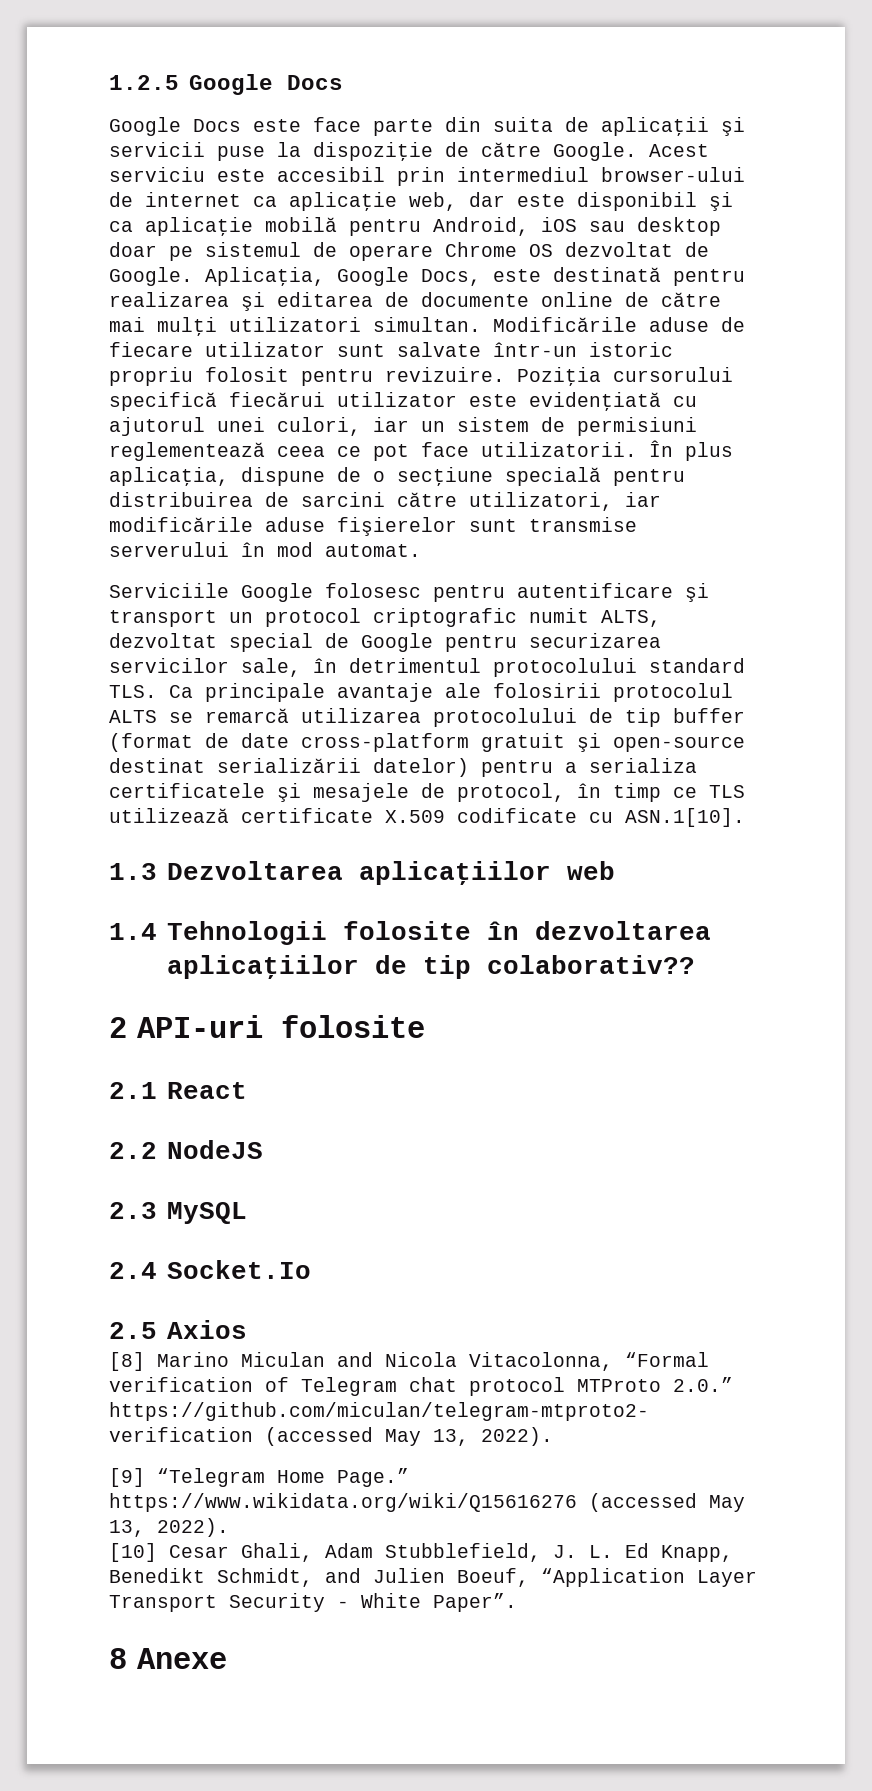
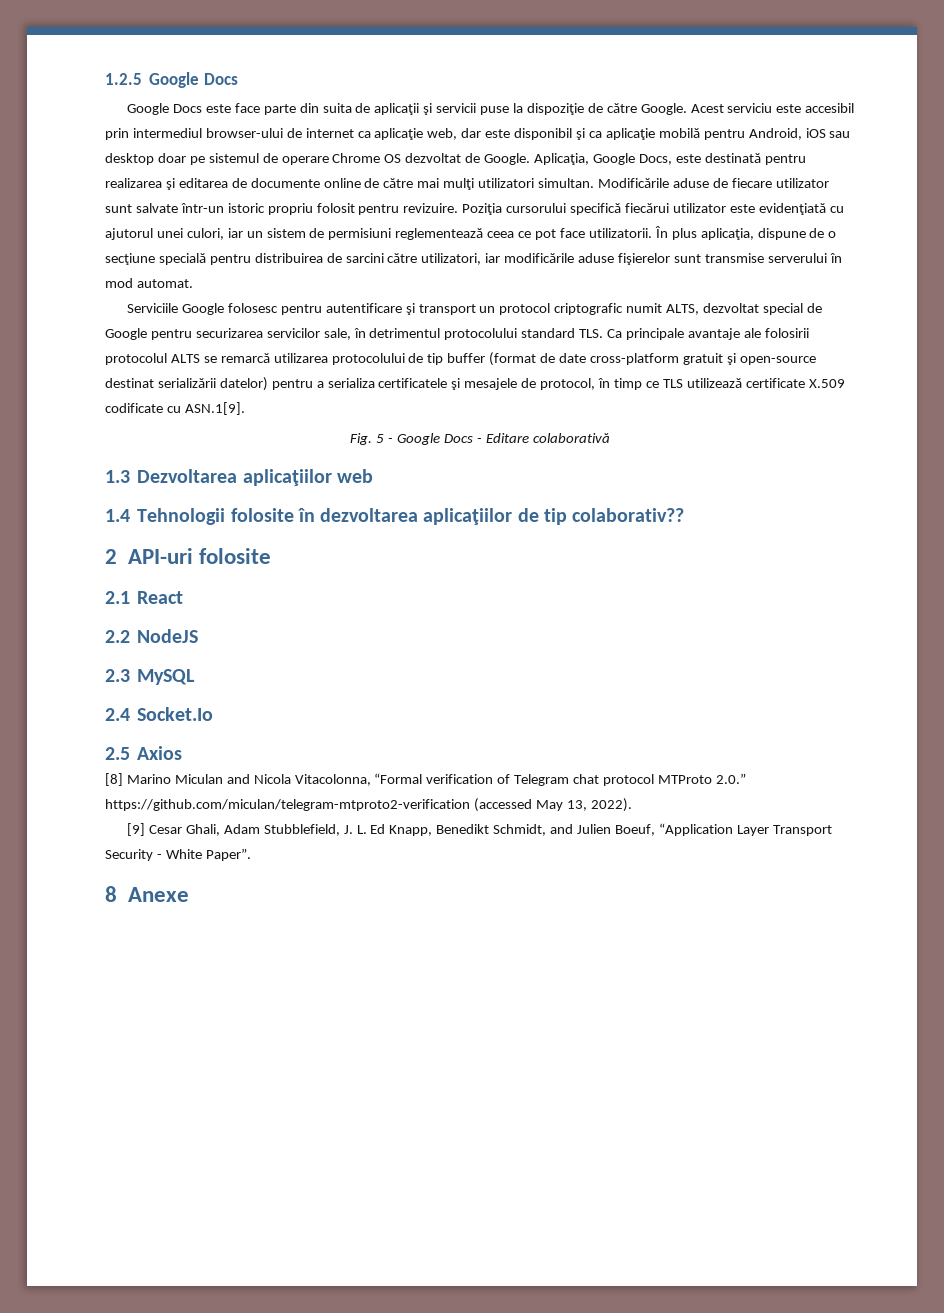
[625,808,745,827] ASN.1[10]. -> [184,402,245,415] [350,433,610,445] ASN.1[9]. // Fig. 5 - Google Docs - Editare colaborativă
[157,1468,409,1487] [109,1493,745,1512] [109,1518,229,1537] [109,1543,157,1562] “Telegram Home Page.” https://www.wikidata.org/wiki/Q15616276 (accessed May 13, 2022). // [10] -> (146, 829) none

